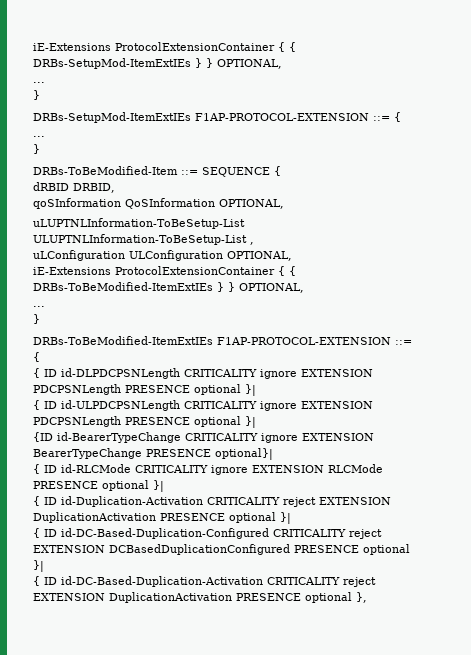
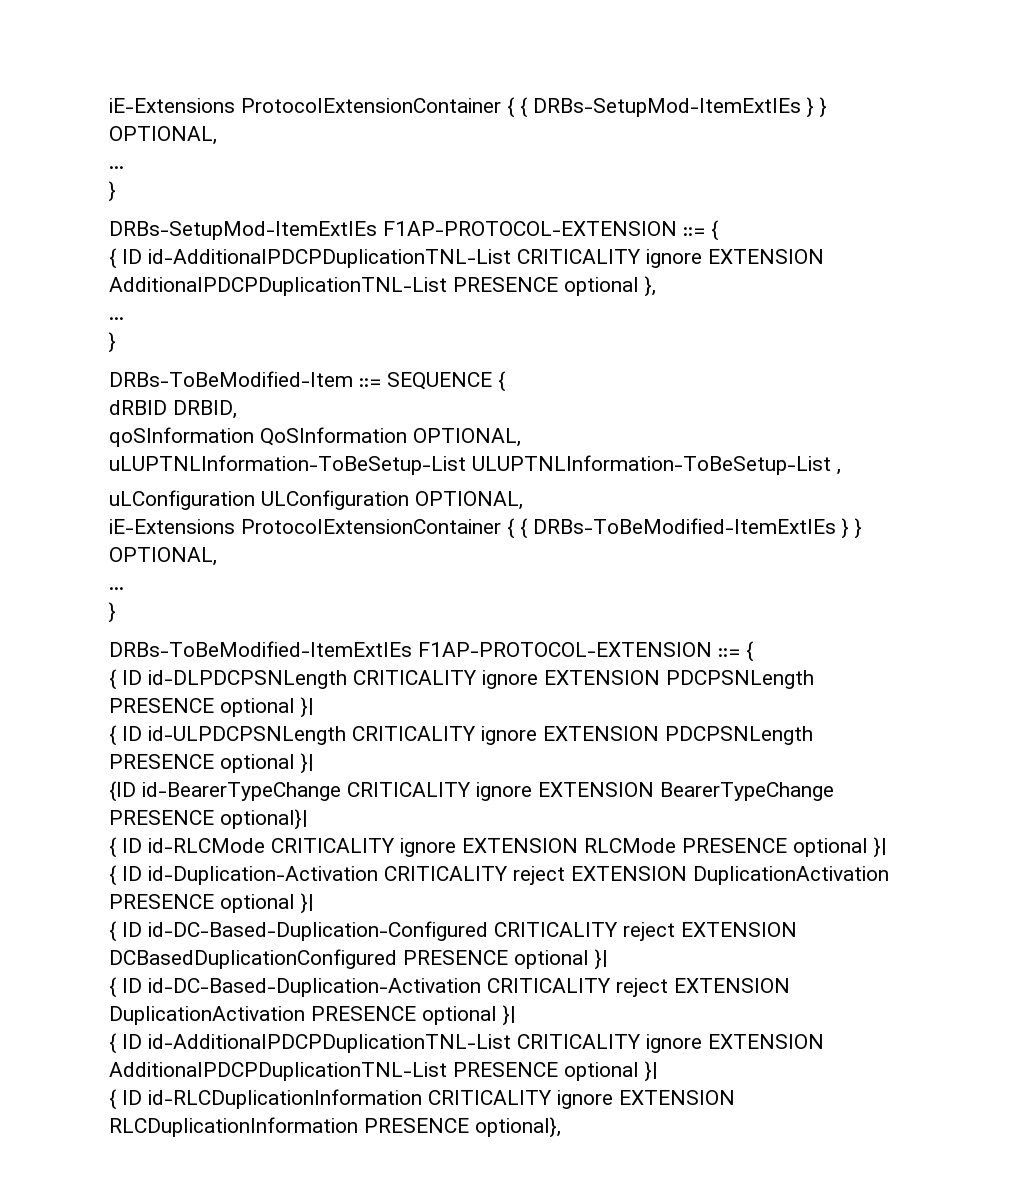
(401, 117) none -> [109,248,824,269] [109,276,656,297] // { ID id-AdditionalPDCPDuplicationTNL-List CRITICALITY ignore EXTENSION AdditionalPDCPDuplicationTNL-List PRESENCE optional },
[356,592,367,603] }, -> [502,1005,516,1026] [109,1033,824,1054] [109,1061,658,1082] [109,1089,735,1110] [109,1117,561,1138] }| // { ID id-AdditionalPDCPDuplicationTNL-List CRITICALITY ignore EXTENSION AdditionalPDCPDuplicationTNL-List PRESENCE optional }| // { ID id-RLCDuplicationInformation CRITICALITY ignore EXTENSION RLCDuplicationInformation PRESENCE optional},

